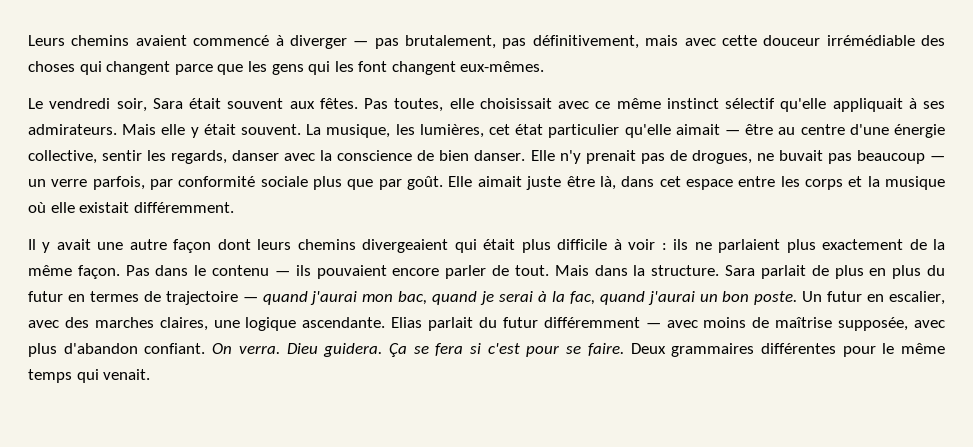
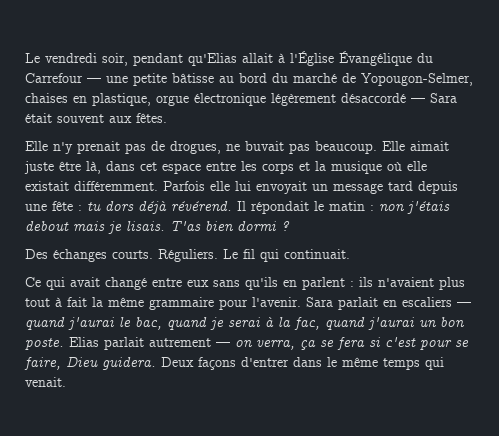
[28,35,945,49] [28,61,545,75] [28,98,147,112] Leurs chemins avaient commencé à diverger — pas brutalement, pas définitivement, mais avec cette douceur irrémédiable des choses qui changent parce que les gens qui les font changent eux-mêmes. // Le vendredi soir, -> [25,51,433,66] [25,73,473,86] [25,93,425,106] Le vendredi soir, pendant qu'Elias allait à l'Église Évangélique du Carrefour — une petite bâtisse au bord du marché de Yopougon-Selmer, chaises en plastique, orgue électronique légèrement désaccordé —
[364,98,945,112] [28,124,946,138] [28,150,526,164] Pas toutes, elle choisissait avec ce même instinct sélectif qu'elle appliquait à ses admirateurs. Mais elle y était souvent. La musique, les lumières, cet état particulier qu'elle aimait — être au centre d'une énergie collective, sentir les regards, danser avec la conscience de bien danser. -> (167, 118) //
[856,150,945,164] [28,176,444,190] beaucoup — un verre parfois, par conformité sociale plus que par goût. -> [315,141,377,154] beaucoup.
[28,239,946,253] [28,265,946,279] [28,291,238,305] // Il y avait une autre façon dont leurs chemins divergeaient qui était plus difficile à voir : ils ne parlaient plus exactement de la même façon. Pas dans le contenu — ils pouvaient encore parler de tout. Mais dans la structure. Sara parlait de plus en plus du futur en termes de trajectoire -> [163,181,458,194] [25,201,450,214] [25,221,290,234] [25,249,350,262] [25,277,465,290] [25,297,452,310] Parfois elle lui envoyait un message tard depuis une fête : tu dors déjà révérend. Il répondait le matin : non j'étais debout mais je lisais. T'as bien dormi ? // Des échanges courts. Réguliers. Le fil qui continuait. // Ce qui avait changé entre eux sans qu'ils en parlent : ils n'avaient plus tout à fait la même grammaire pour l'avenir. Sara parlait en escaliers
[362,294,394,302] mon -> [119,317,131,327] le
[802,291,945,305] [28,317,946,331] [28,343,407,357] Un futur en escalier, avec des marches claires, une logique ascendante. Elias parlait du futur différemment — avec moins de maîtrise supposée, avec plus d'abandon confiant. On verra. Dieu guidera. Ça -> [69,337,316,350] Elias parlait autrement — on verra, ça
[587,343,876,357] faire. Deux grammaires différentes pour -> [24,356,322,370] faire, Dieu guidera. Deux façons d'entrer dans

